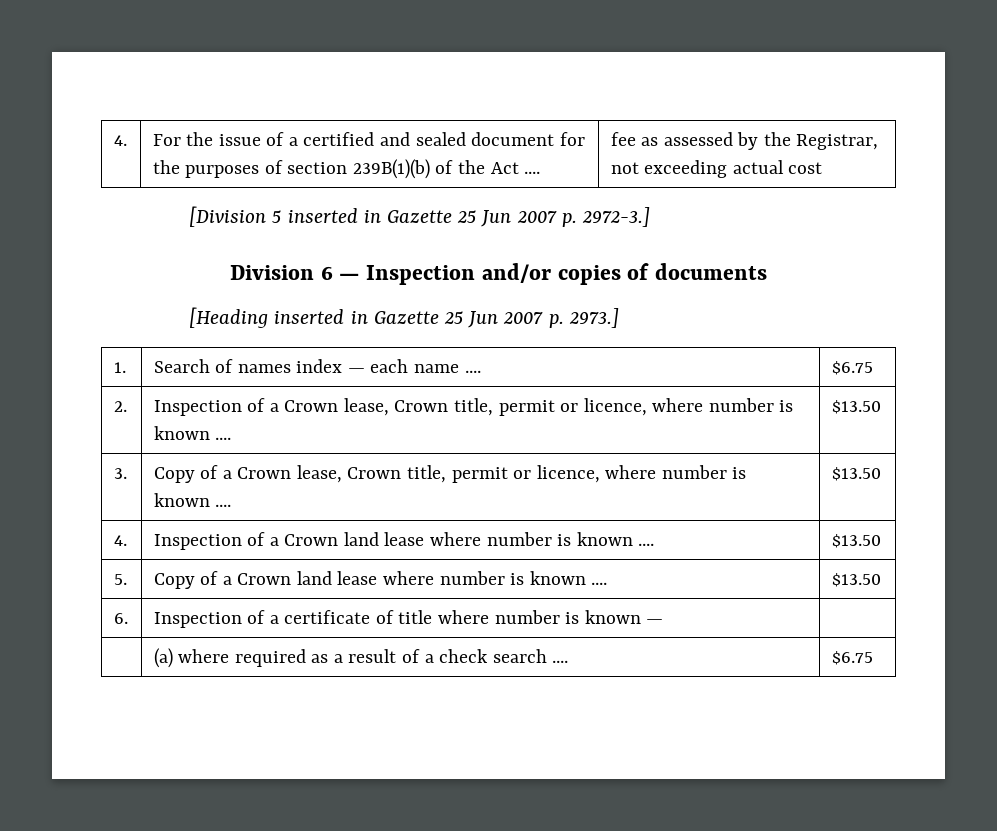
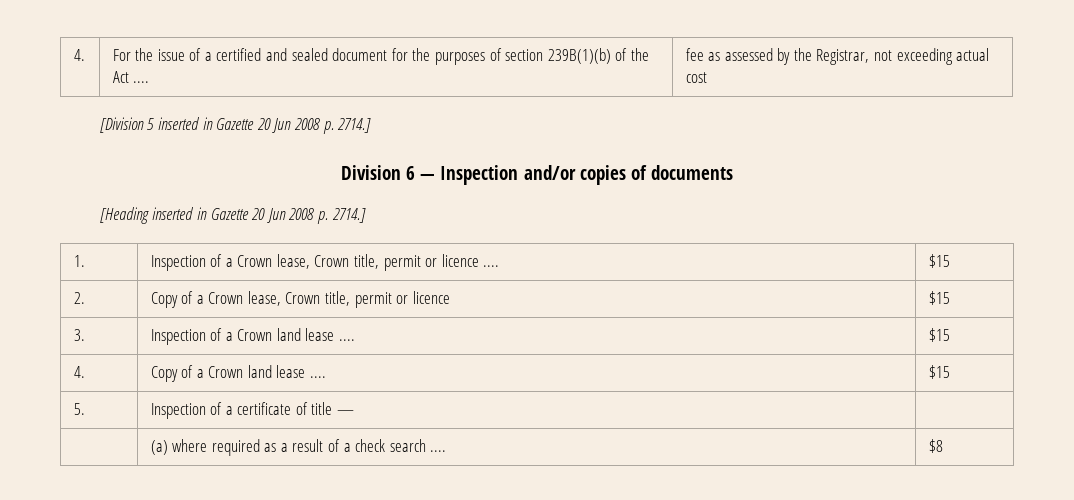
[457,207,651,227] 25 Jun 2007 p. 2972-3.] -> [256,118,372,134] 20 Jun 2008 p. 2714.]
[444,308,619,328] [113,362,126,373] [153,359,481,373] [831,361,873,375] [113,401,127,412] 25 Jun 2007 p. 2973.] // 1. | Search of names index — each name .... | $6.75 // 2. -> [251,208,366,224] [73,255,85,267] 20 Jun 2008 p. 2714.] // 1.
[583,398,794,416] [153,426,232,440] [831,400,881,414] [113,468,127,479] licence, where number is known .... | $13.50 // 3. -> [441,254,500,267] [928,254,950,268] [73,292,85,304] licence .... | $15 // 2.
[536,465,747,483] [153,493,232,507] [831,467,881,481] [113,535,127,546] licence, where number is known .... | $13.50 // 4. -> [412,291,450,304] [928,291,950,305] [73,329,85,341] licence | $15 // 3.
[430,532,655,546] [831,534,881,548] [113,574,127,585] where number is known .... | $13.50 // 5. -> [339,339,356,341] [928,328,950,342] [73,366,85,378] .... | $15 // 4.
[383,571,608,585] [831,573,881,587] [113,613,128,624] where number is known .... | $13.50 // 6. -> [310,376,327,378] [928,365,950,379] [73,403,85,415] .... | $15 // 5.
[438,610,641,624] where number is known -> (333, 408) none
[831,651,873,665] $6.75 -> [928,439,943,453] $8

